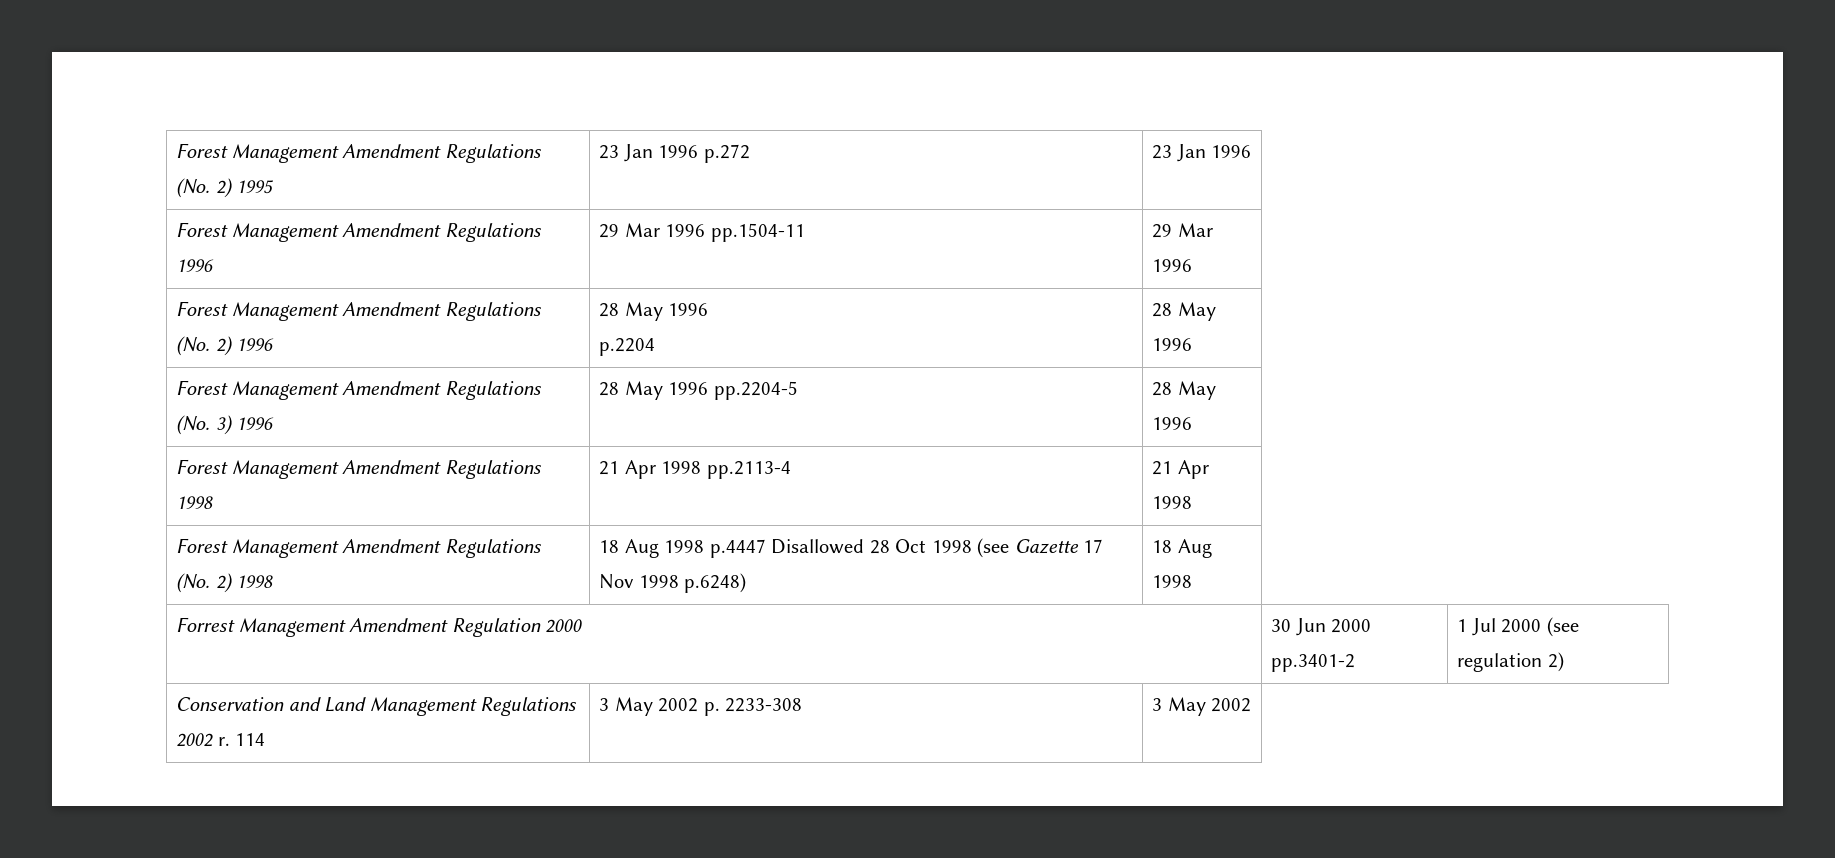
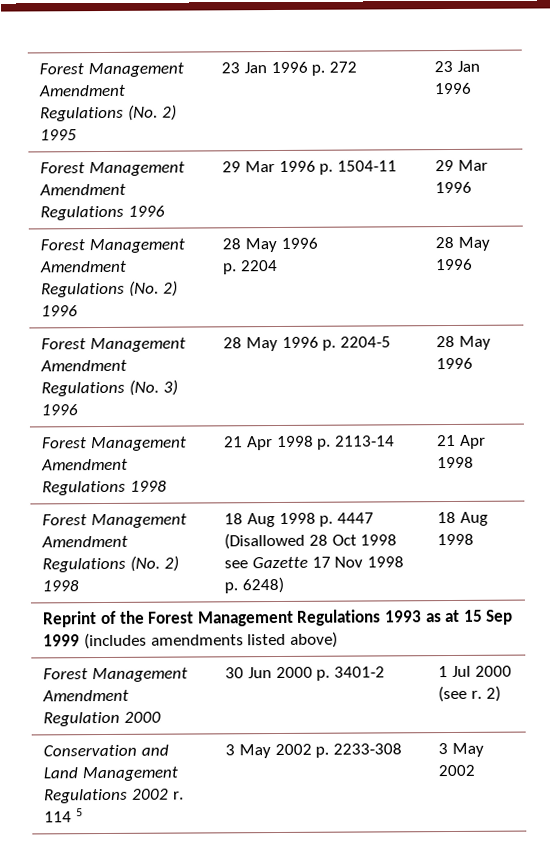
[703,144,750,163] p.272 -> [311,61,357,76] p. 272
[710,223,805,242] pp.1504-11 -> [319,160,397,175] p. 1504-11
[599,338,656,356] p.2204 -> [223,260,278,275] p. 2204
[713,381,798,400] pp.2204-5 -> [322,336,391,351] p. 2204-5
[706,461,791,479] pp.2113-4 -> [317,435,395,450] p. 2113-14
[709,539,865,558] p.4447 Disallowed -> [319,512,374,527] [224,532,306,550] p. 4447 (Disallowed
[977,538,1010,558] (see -> [224,560,249,569] see
[684,573,747,593] p.6248) -> [224,576,284,594] p. 6248)
[176,617,236,632] Forrest -> [43,609,514,628] [43,631,338,650] [43,668,89,680] Reprint of the Forest Management Regulations 1993 as at 15 Sep 1999 (includes amendments listed above) // Forest
[1271,654,1356,672] pp.3401-2 -> [316,666,385,681] p. 3401-2
[1457,653,1543,672] regulation -> [470,690,482,699] r.
(266, 739) none -> [75,808,83,817] 5

